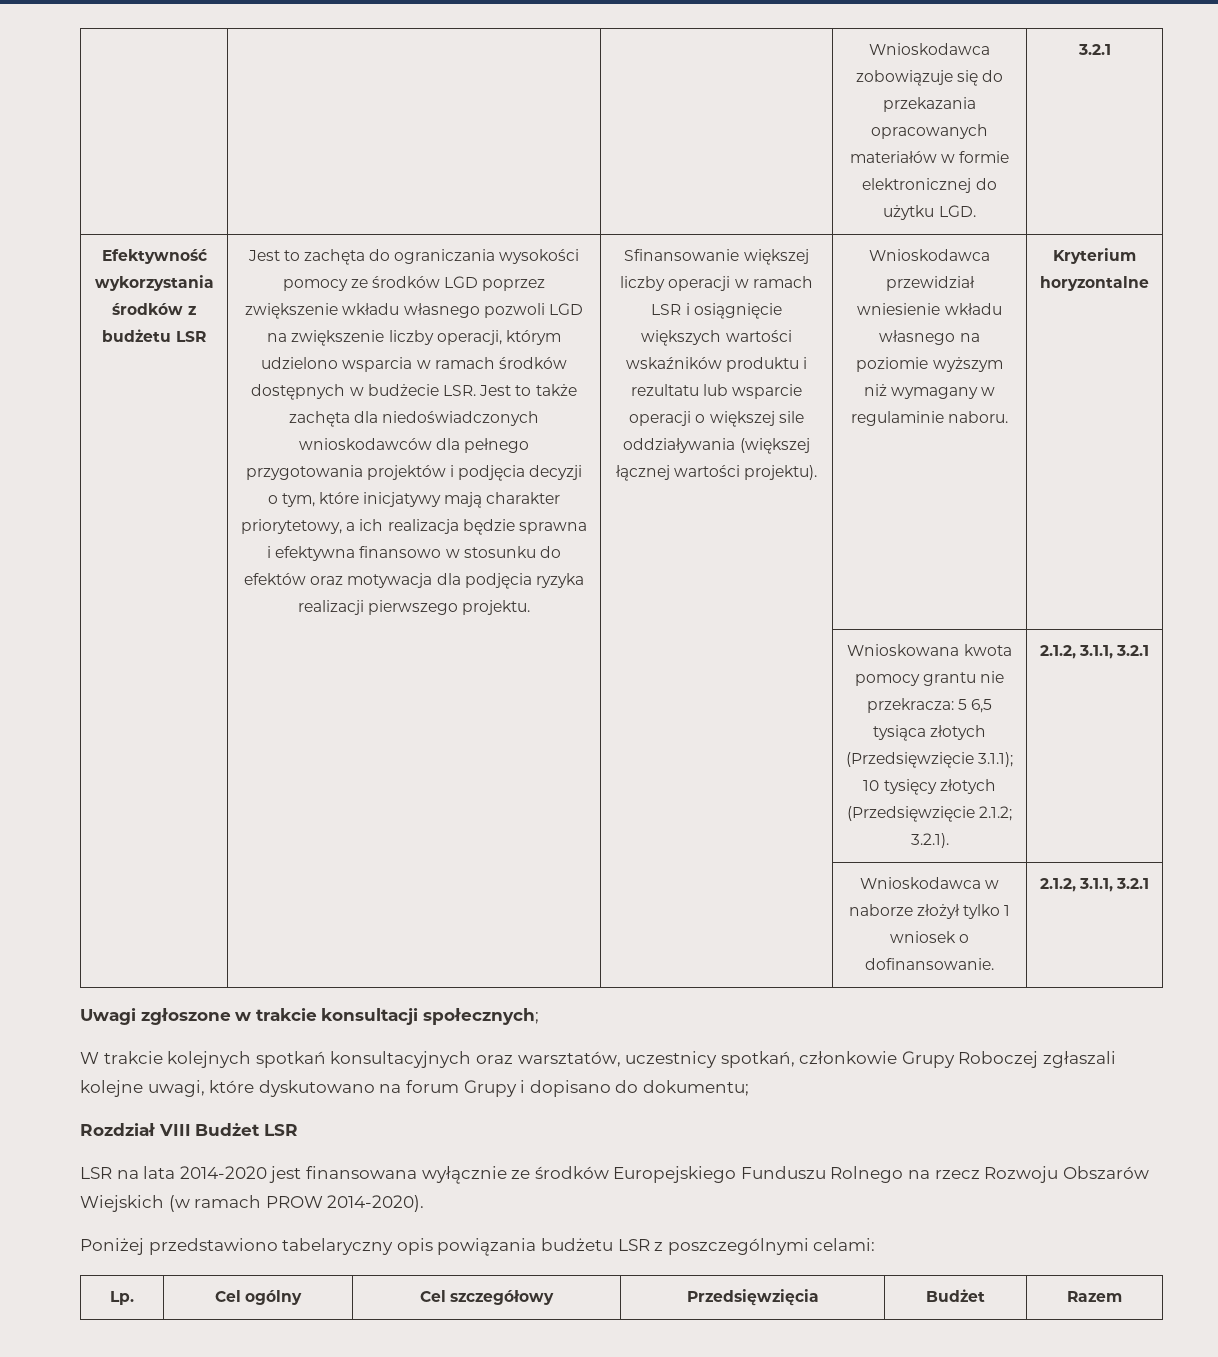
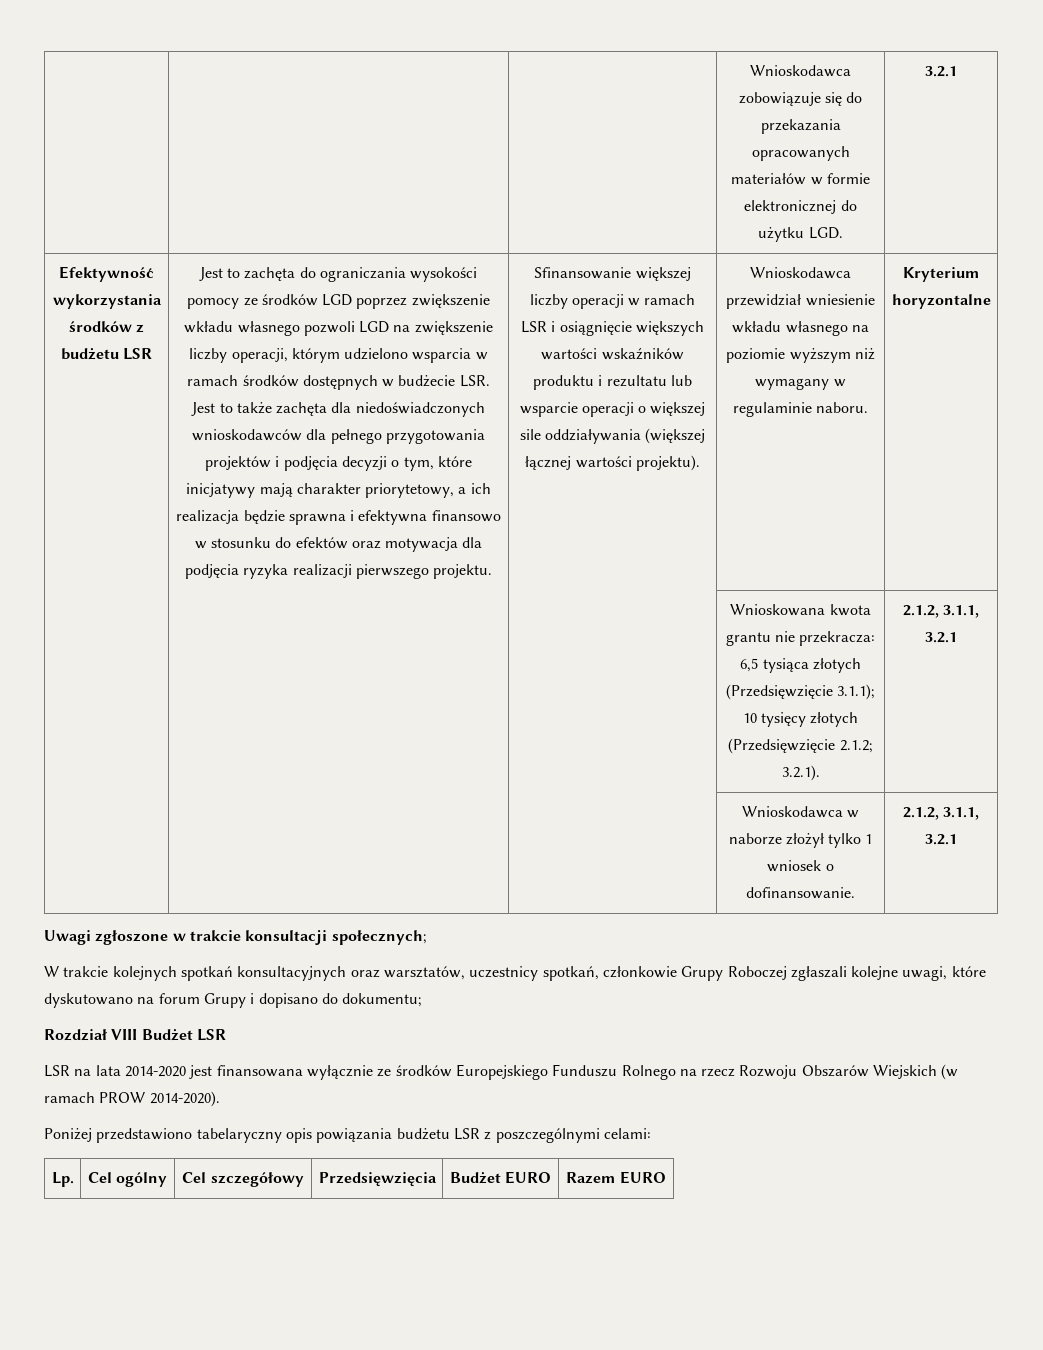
[854,674,920,686] pomocy -> (871, 610) none
[958,699,967,710] 5 -> (876, 638) none
(985, 1295) none -> [505,1171,552,1184] EURO
(1122, 1296) none -> [619,1171,666,1184] EURO

